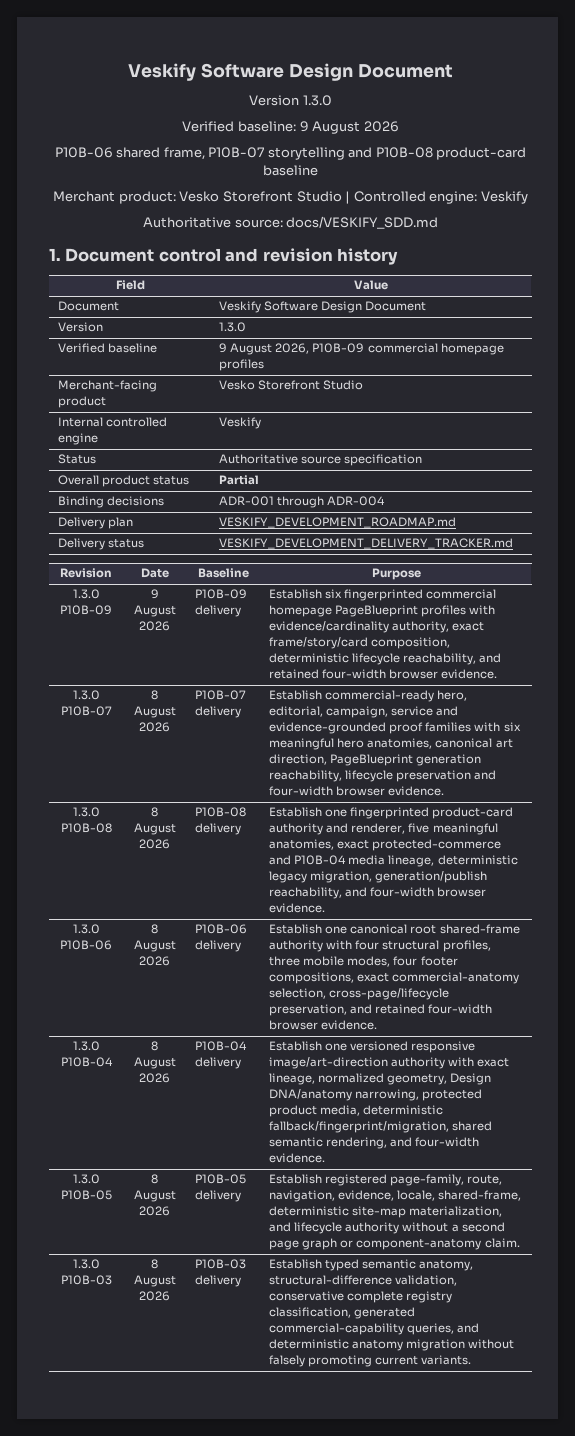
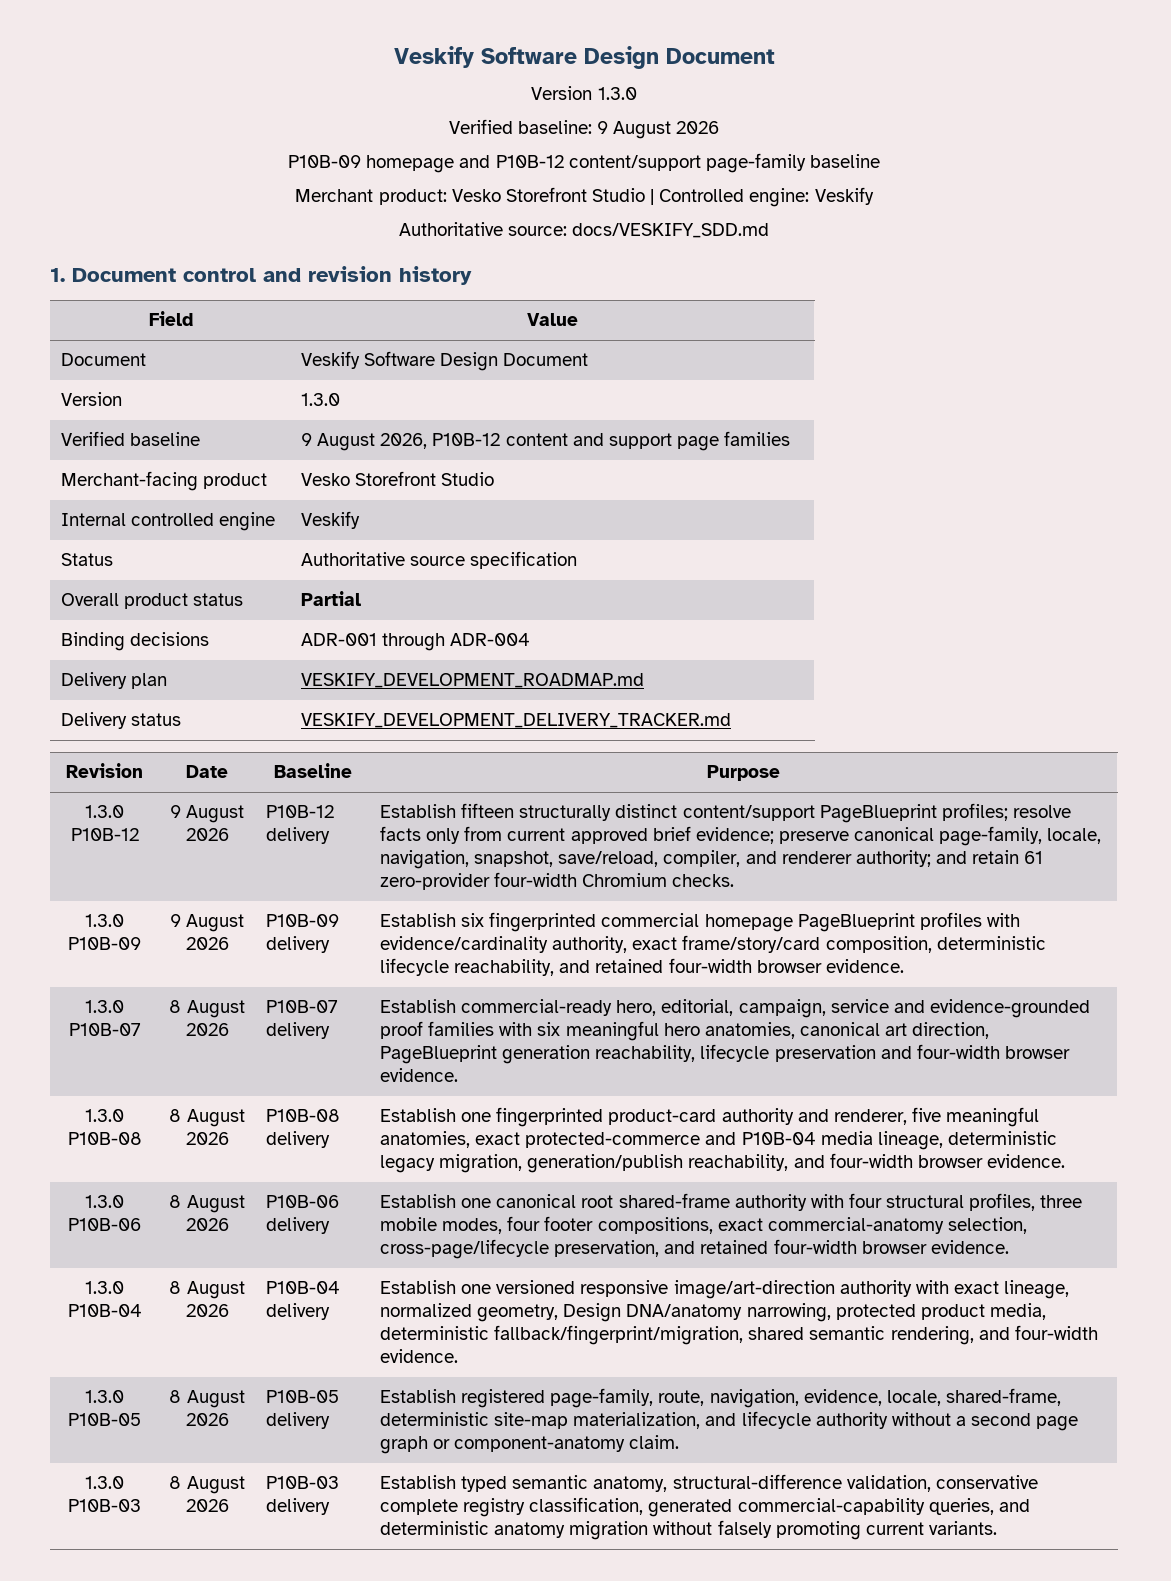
[54,147,527,160] P10B-06 shared frame, P10B-07 storytelling and P10B-08 product-card -> [288,153,806,173] P10B-09 homepage and P10B-12 content/support page-family
[312,343,504,355] [219,359,265,371] P10B-09 commercial homepage profiles -> [432,431,791,451] P10B-12 content and support page families
(421, 574) none -> [85,805,124,818] [70,828,139,841] [169,805,245,823] [185,828,229,841] [266,805,335,818] [266,827,331,844] [380,803,1071,823] [380,826,1102,846] [380,850,1044,869] [380,872,735,890] // 1.3.0 P10B-12 | 9 August 2026 | P10B-12 delivery | Establish fifteen structurally distinct content/support PageBlueprint profiles; resolve facts only from current approved brief evidence; preserve canonical page-family, locale, navigation, snapshot, save/reload, compiler, and renderer authority; and retain 61 zero-provider four-width Chromium checks.

